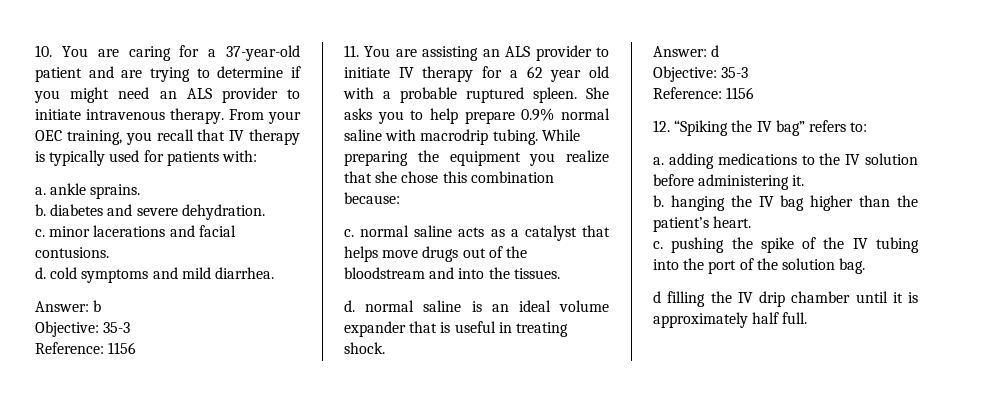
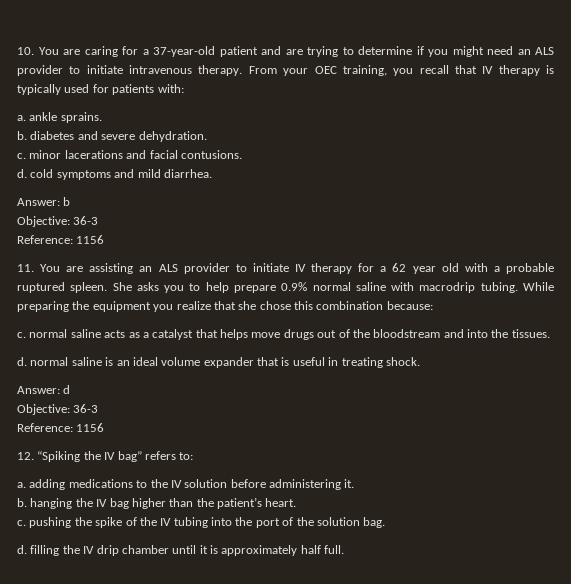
[103,322,131,333] 35-3 -> [73,216,99,225] 36-3
[721,67,749,78] 35-3 -> [73,404,99,413] 36-3
[653,291,661,303] d -> [17,545,27,554] d.

